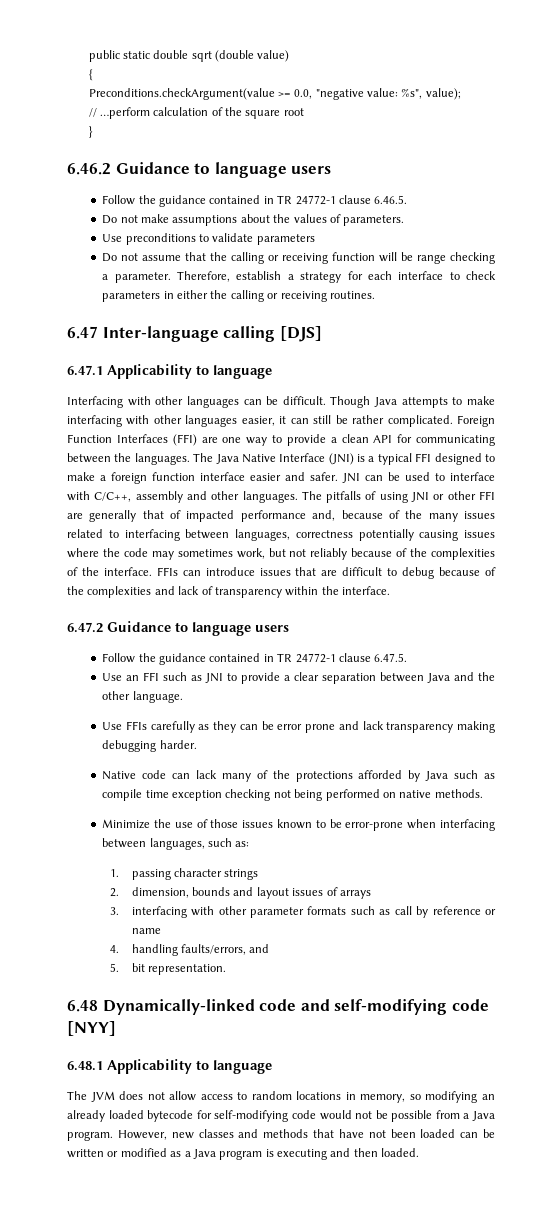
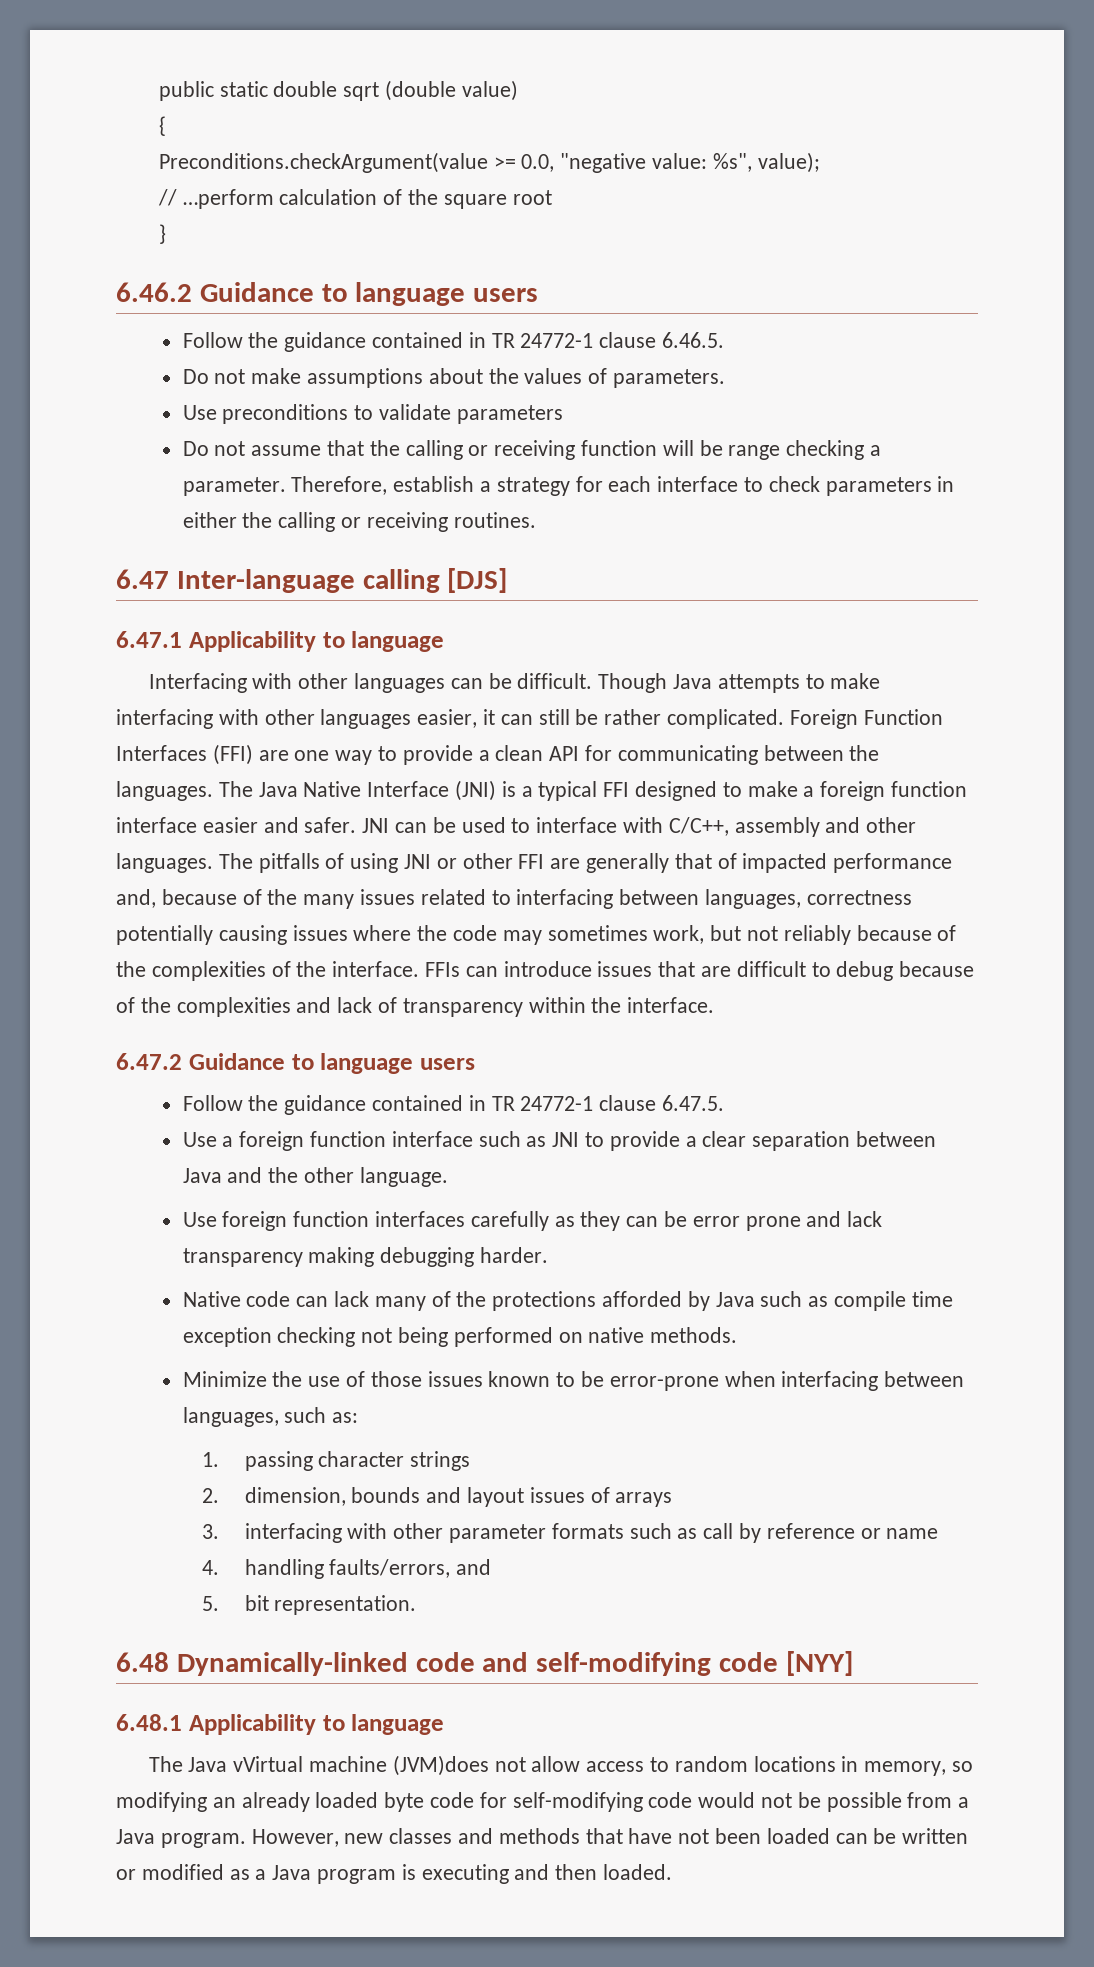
[126,672,160,681] an FFI -> [222,1131,473,1151] a foreign function interface
[126,721,148,730] FFIs -> [222,1211,465,1231] foreign function interfaces
[90,1091,144,1102] JVM does -> [188,1755,489,1776] Java vVirtual machine (JVM)does
[147,1110,194,1122] bytecode -> [384,1792,475,1812] byte code

